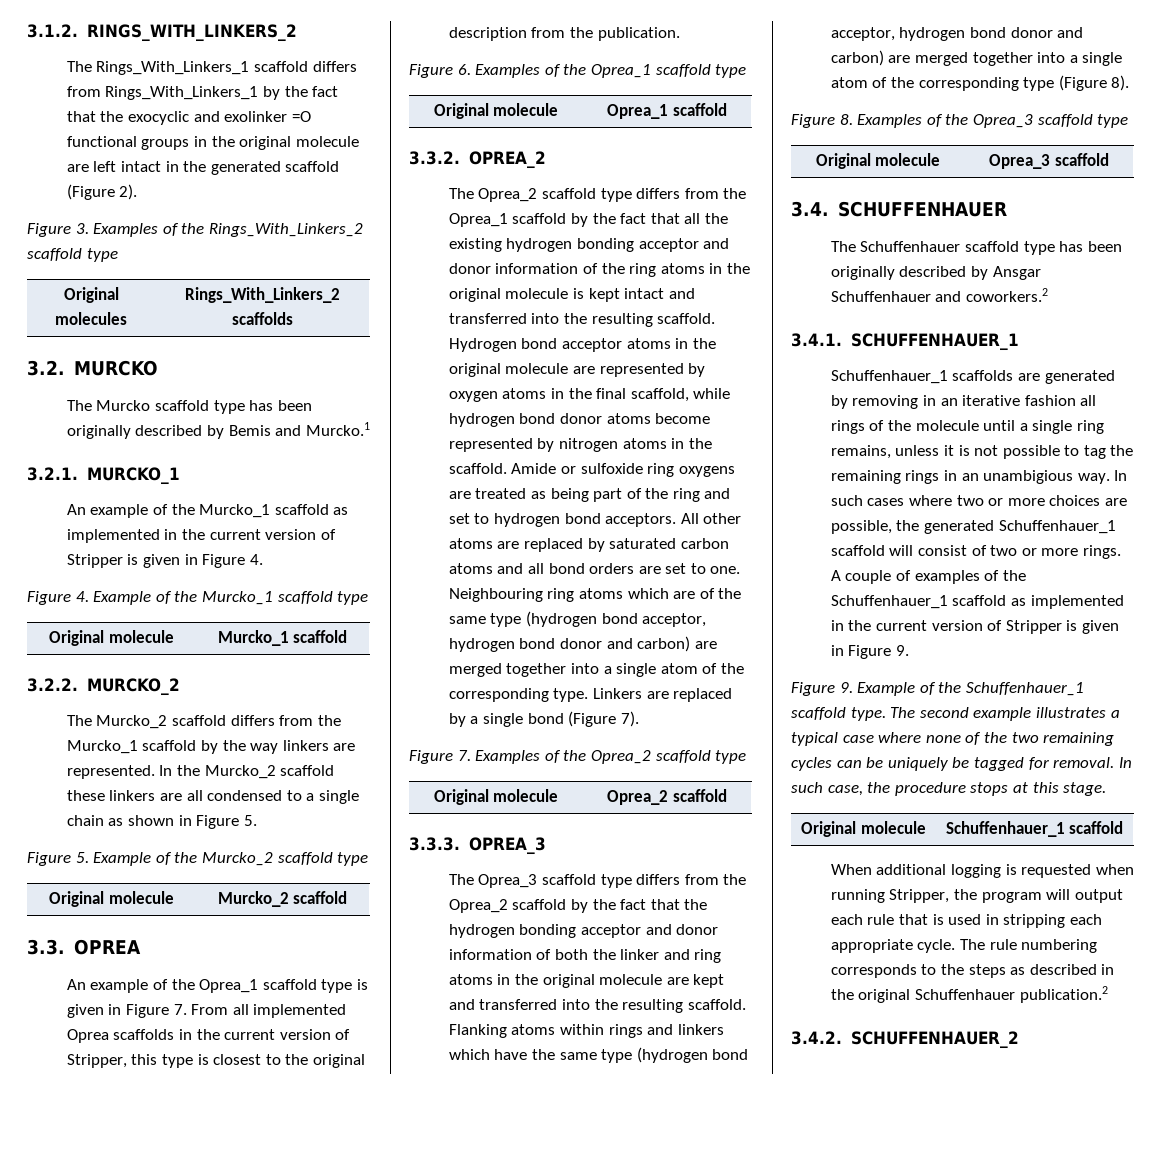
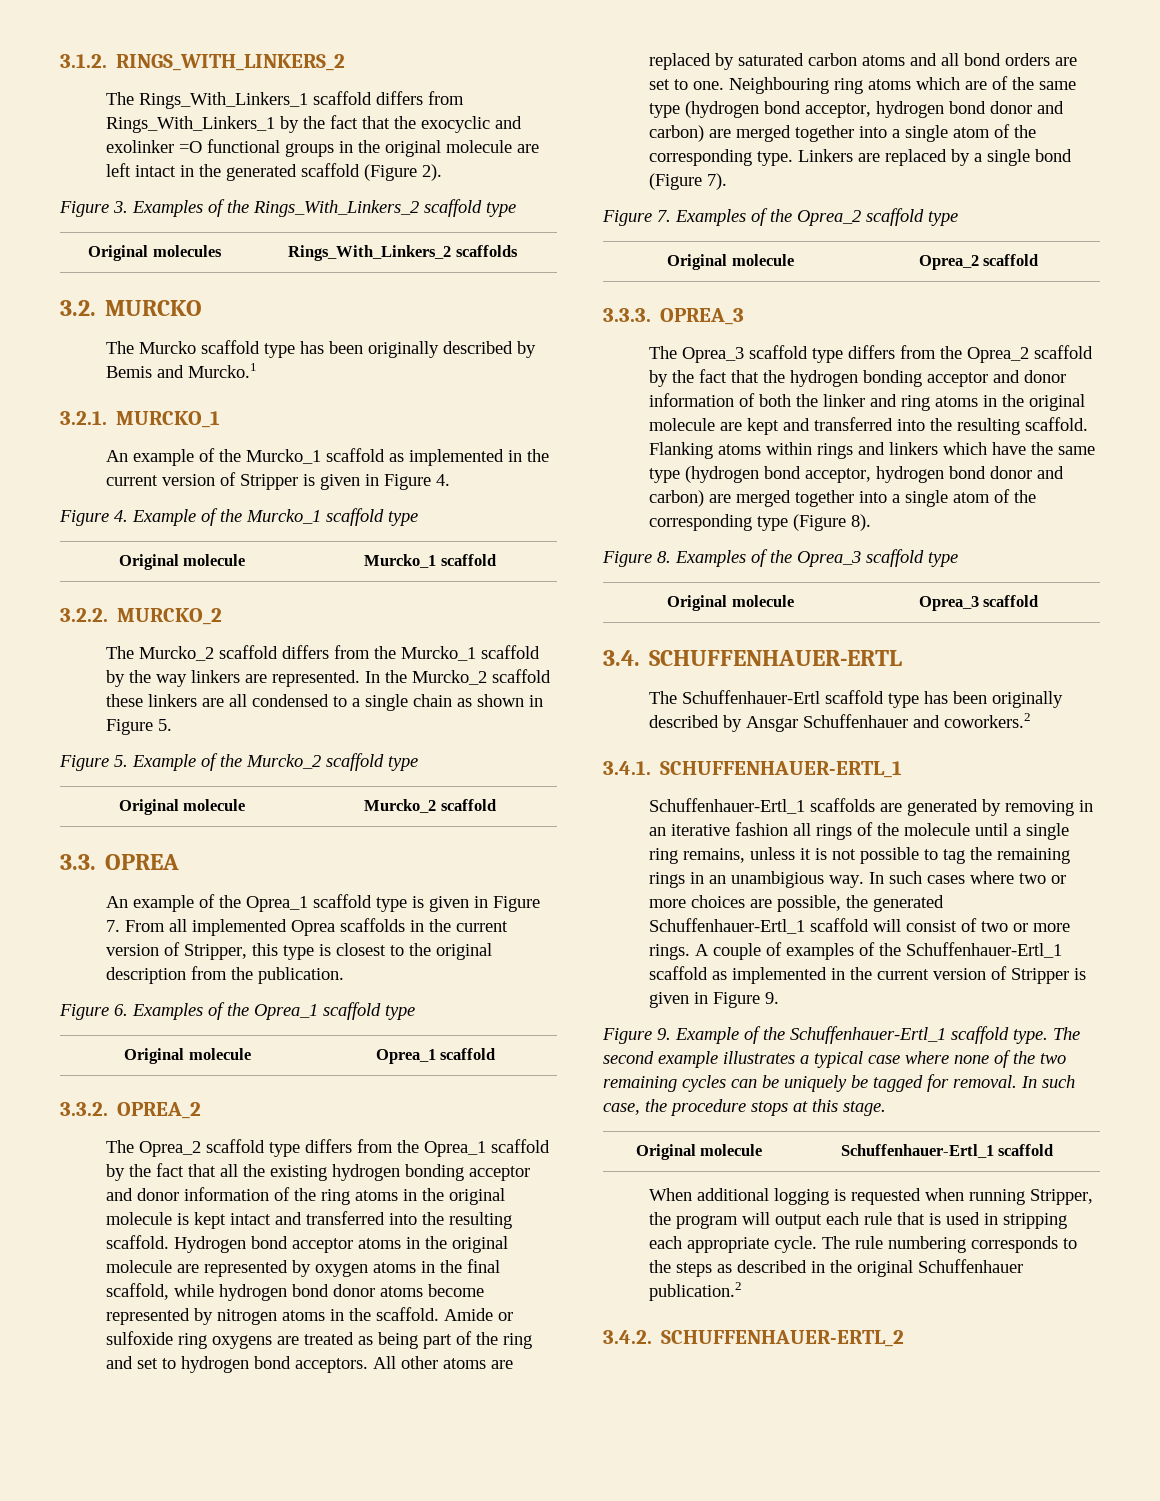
[837,201,1007,217] [830,241,961,252] SCHUFFENHAUER // The Schuffenhauer -> [649,650,903,666] [649,690,821,704] SCHUFFENHAUER-ERTL // The Schuffenhauer-Ertl
[850,333,1019,351] [830,370,948,384] SCHUFFENHAUER_1 // Schuffenhauer_1 -> [660,761,903,778] [649,798,806,814] SCHUFFENHAUER-ERTL_1 // Schuffenhauer-Ertl_1
[998,520,1116,534] Schuffenhauer_1 -> [649,918,806,934] Schuffenhauer-Ertl_1
[830,595,948,609] Schuffenhauer_1 -> [906,942,1063,958] Schuffenhauer-Ertl_1
[965,682,1084,696] Schuffenhauer_1 -> [790,1026,946,1044] Schuffenhauer-Ertl_1
[945,821,1065,837] Schuffenhauer_1 -> [840,1144,994,1158] Schuffenhauer-Ertl_1
[850,1031,1019,1049] SCHUFFENHAUER_2 -> [661,1330,905,1347] SCHUFFENHAUER-ERTL_2

